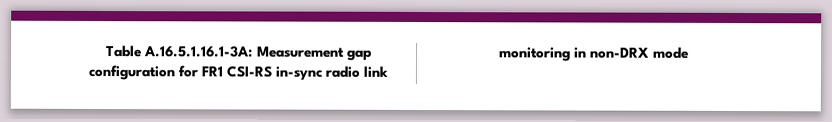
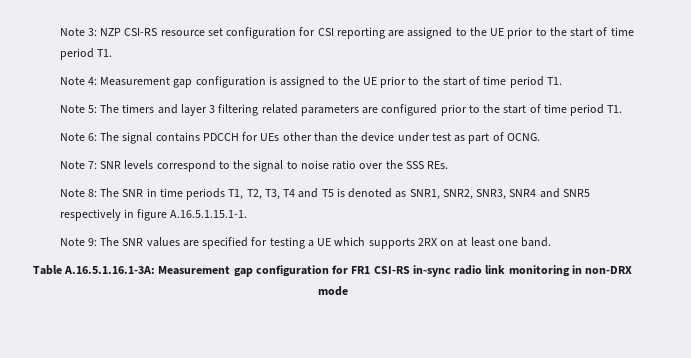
(106, 51) none -> [59,27,634,39] [59,48,112,60] [59,76,562,88] [59,104,623,116] [59,132,540,144] [59,160,449,172] [59,188,590,200] [59,209,248,221] [59,237,552,249] Note 3: NZP CSI-RS resource set configuration for CSI reporting are assigned to the UE prior to the start of time period T1. // Note 4: Measurement gap configuration is assigned to the UE prior to the start of time period T1. // Note 5: The timers and layer 3 filtering related parameters are configured prior to the start of time period T1. // Note 6: The signal contains PDCCH for UEs other than the device under test as part of OCNG. // Note 7: SNR levels correspond to the signal to noise ratio over the SSS REs. // Note 8: The SNR in time periods T1, T2, T3, T4 and T5 is denoted as SNR1, SNR2, SNR3, SNR4 and SNR5 respectively in figure A.16.5.1.15.1-1. // Note 9: The SNR values are specified for testing a UE which supports 2RX on at least one band. //

